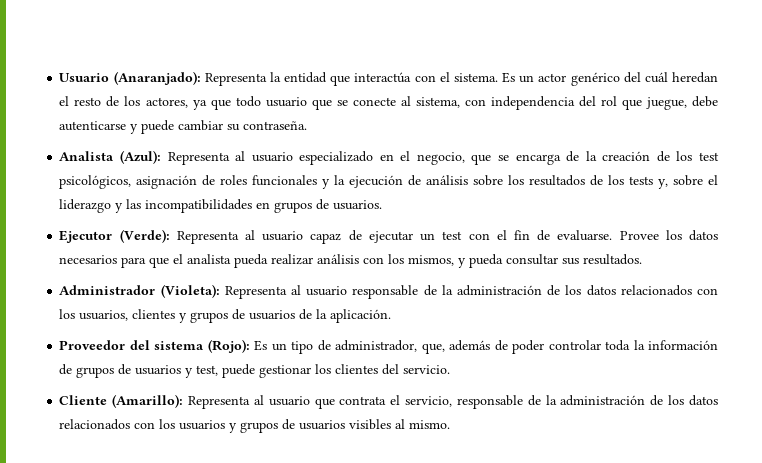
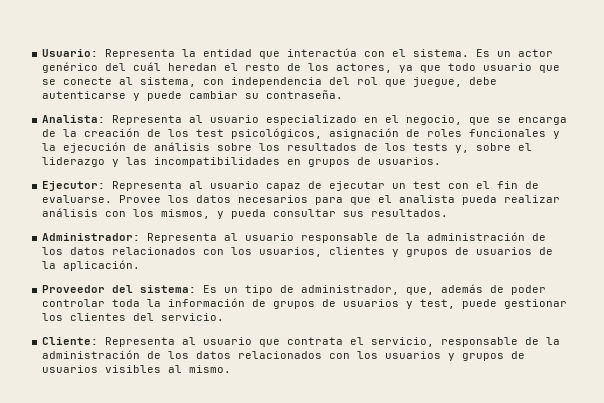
[59,71,201,85] Usuario (Anaranjado): -> [42,49,99,57] Usuario:
[59,150,161,164] Analista (Azul): -> [42,115,106,123] Analista:
[59,229,170,243] Ejecutor (Verde): -> [42,181,106,191] Ejecutor:
[59,284,220,298] Administrador (Violeta): -> [42,233,141,241] Administrador:
[154,339,250,353] sistema (Rojo): -> [140,285,197,293] sistema:
[59,394,184,408] Cliente (Amarillo): -> [42,337,99,345] Cliente:

